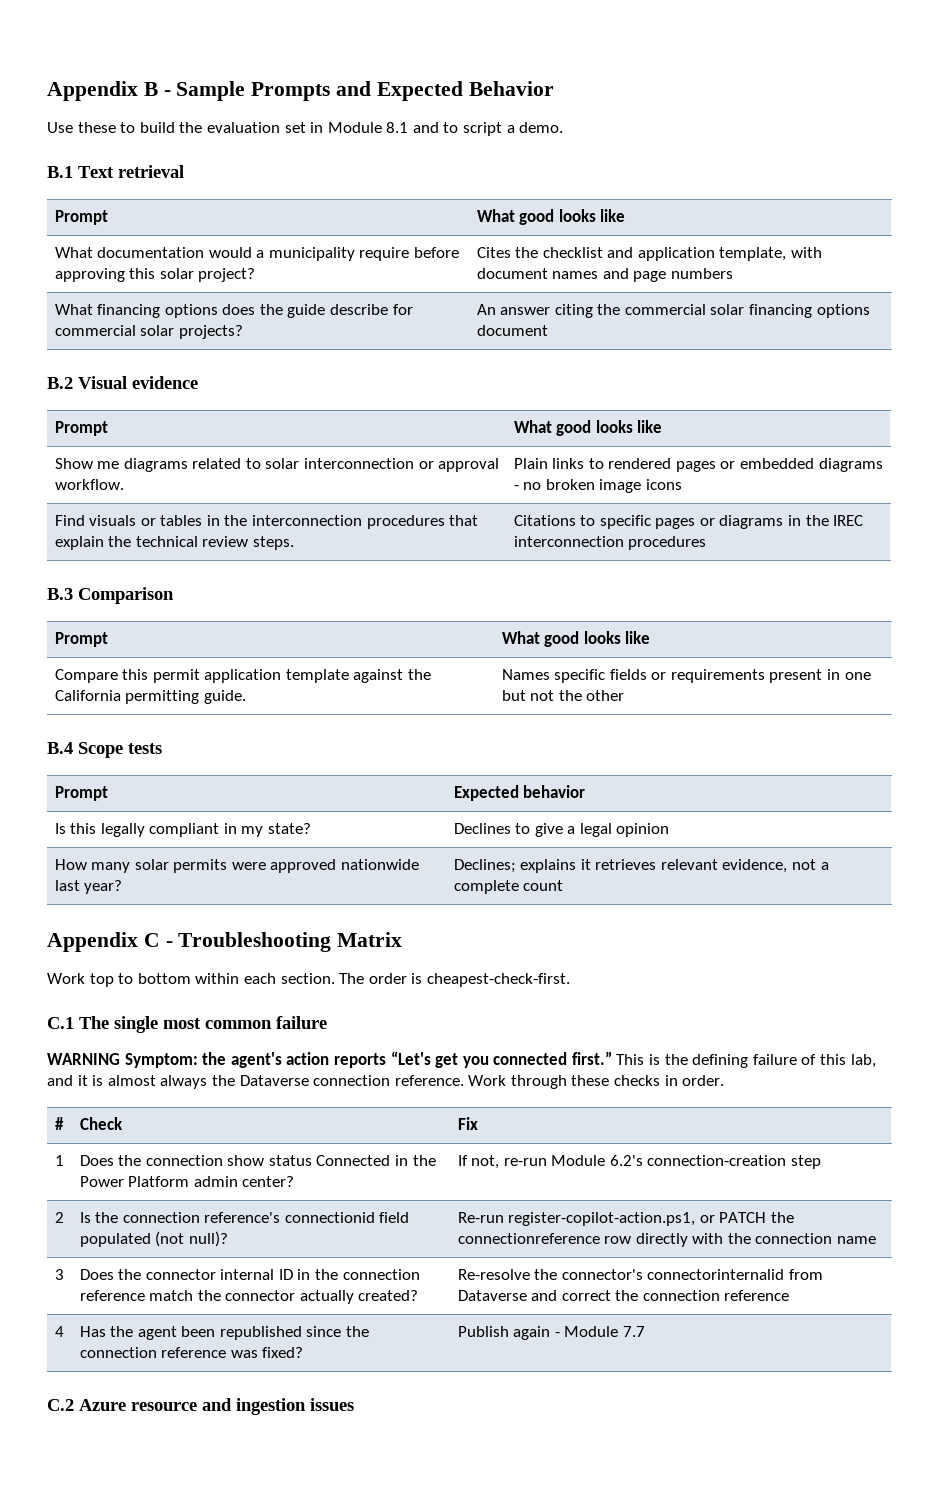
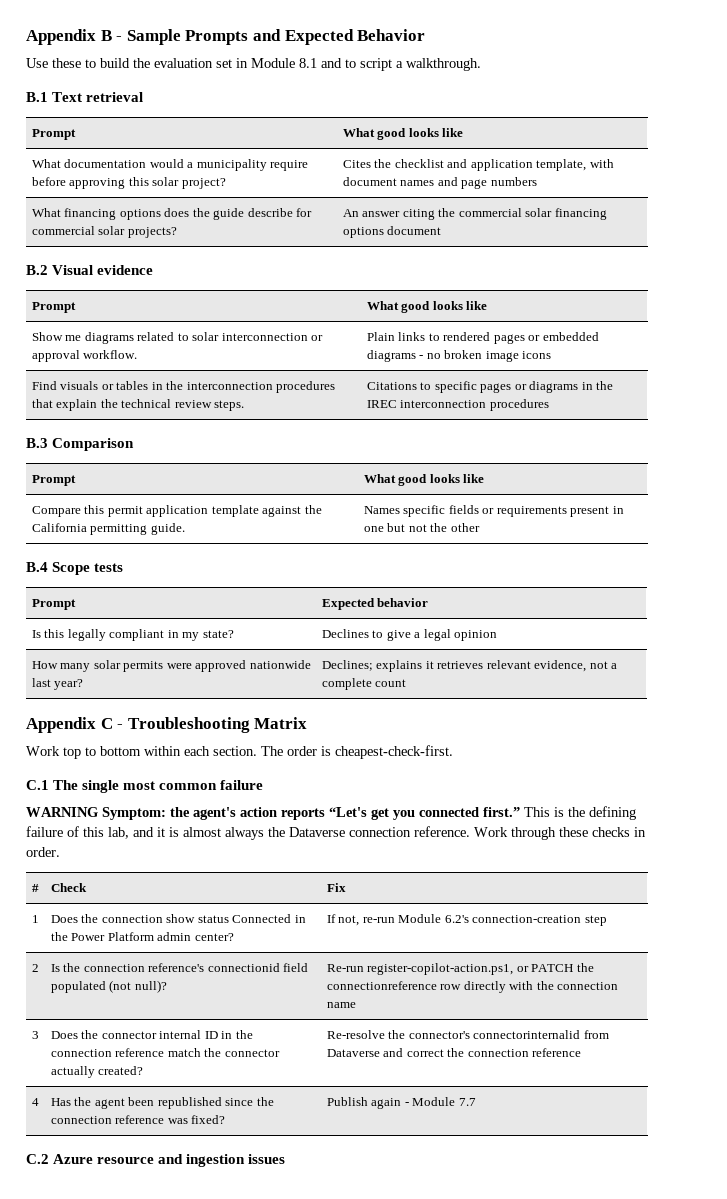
[519,122,564,133] demo. -> [406,58,481,71] walkthrough.

